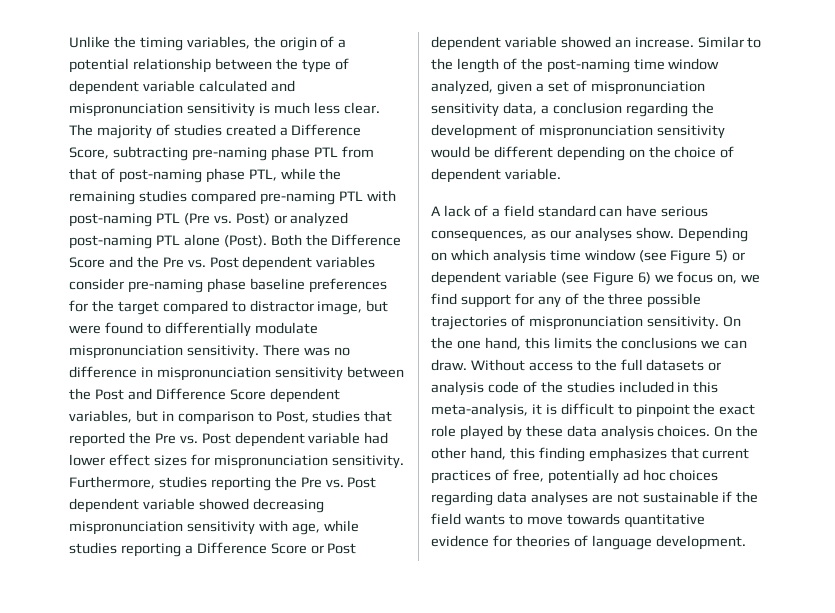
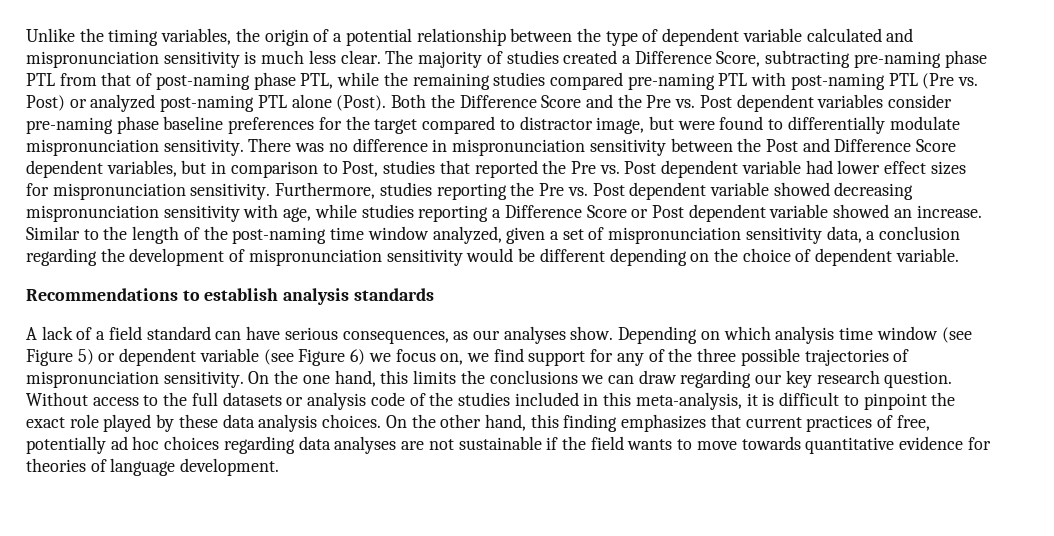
(561, 174) none -> [26,288,434,305] // Recommendations to establish analysis standards
[431,359,467,371] draw. -> [638,370,953,388] draw regarding our key research question.

